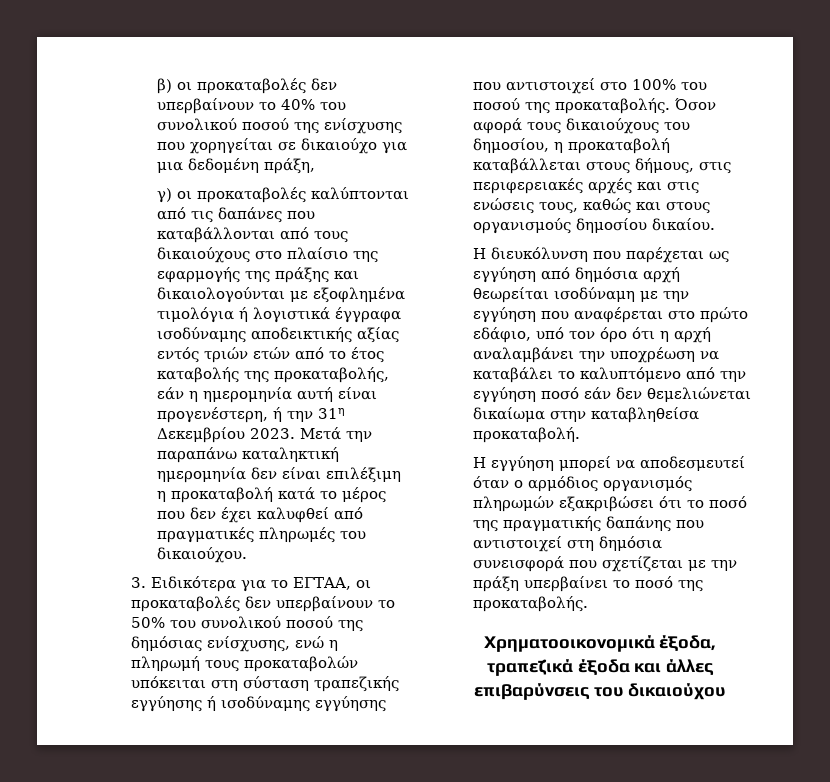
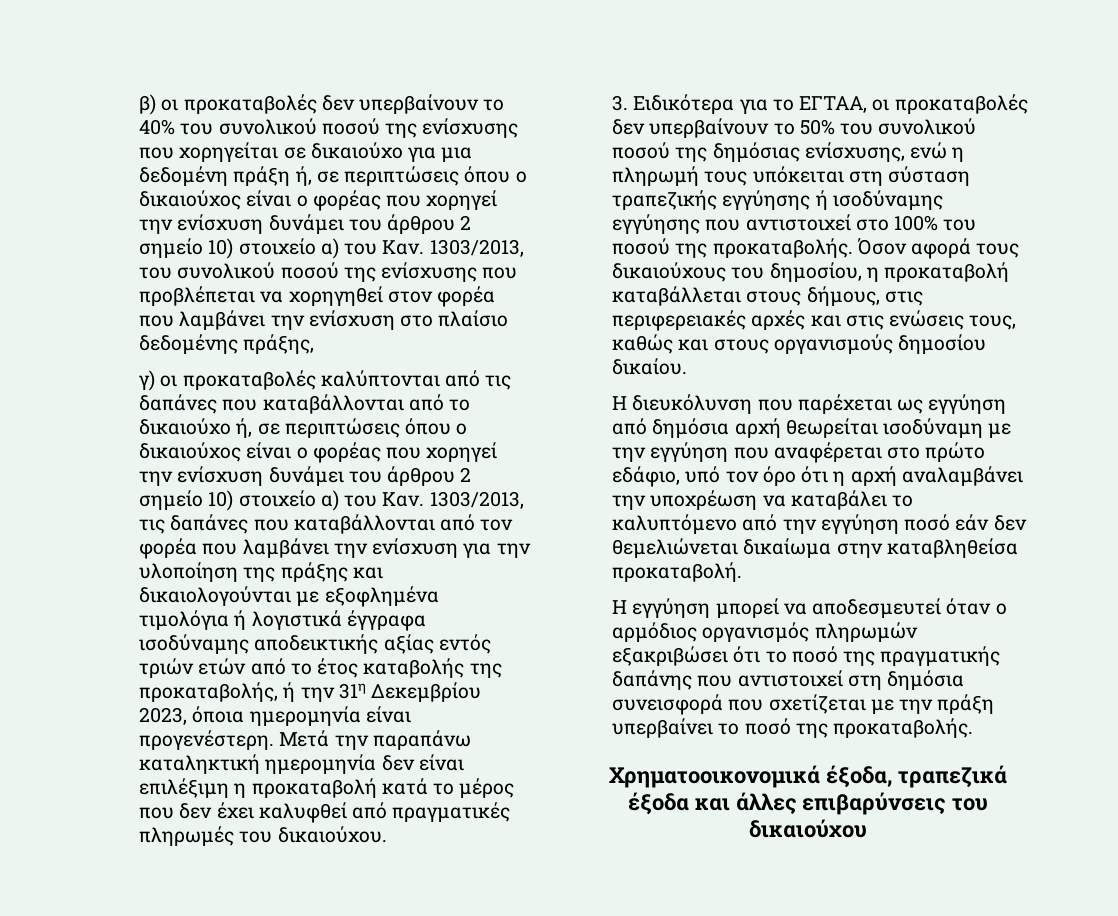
[263,158,315,174] πράξη, -> [233,166,527,186] [139,190,498,211] [139,214,472,234] [139,238,524,259] [139,262,518,282] [139,286,496,307] [139,310,509,330] [139,334,315,354] πράξη ή, σε περιπτώσεις όπου ο δικαιούχος είναι ο φορέας που χορηγεί την ενίσχυση δυνάμει του άρθρου 2 σημείο 10) στοιχείο α) του Καν. 1303/2013, του συνολικού ποσού της ενίσχυσης που προβλέπεται να χορηγηθεί στον φορέα που λαμβάνει την ενίσχυση στο πλαίσιο δεδομένης πράξης,
[313,231,348,243] [156,247,378,263] [156,267,240,283] τους δικαιούχους στο πλαίσιο της εφαρμογής -> [449,399,471,411] [139,418,468,438] [139,442,498,463] [139,466,472,486] [139,490,524,511] [139,514,514,534] [139,538,531,559] [139,562,239,582] το δικαιούχο ή, σε περιπτώσεις όπου ο δικαιούχος είναι ο φορέας που χορηγεί την ενίσχυση δυνάμει του άρθρου 2 σημείο 10) στοιχείο α) του Καν. 1303/2013, τις δαπάνες που καταβάλλονται από τον φορέα που λαμβάνει την ενίσχυση για την υλοποίηση
[156,387,377,403] [156,407,345,423] [156,427,295,443] εάν η ημερομηνία αυτή είναι προγενέστερη, ή την 31η Δεκεμβρίου 2023. -> [282,682,482,702] [139,706,411,726] [139,730,275,750] ή την 31η Δεκεμβρίου 2023, όποια ημερομηνία είναι προγενέστερη.
[243,656,358,672] προκαταβολών -> (748, 178) none

